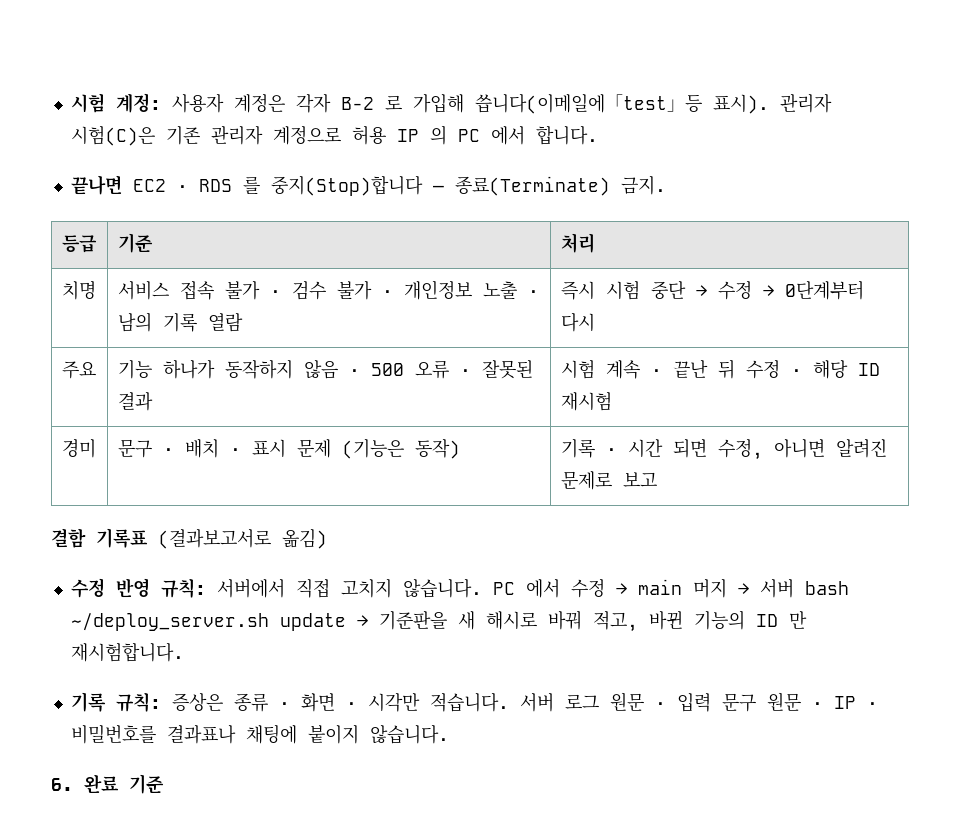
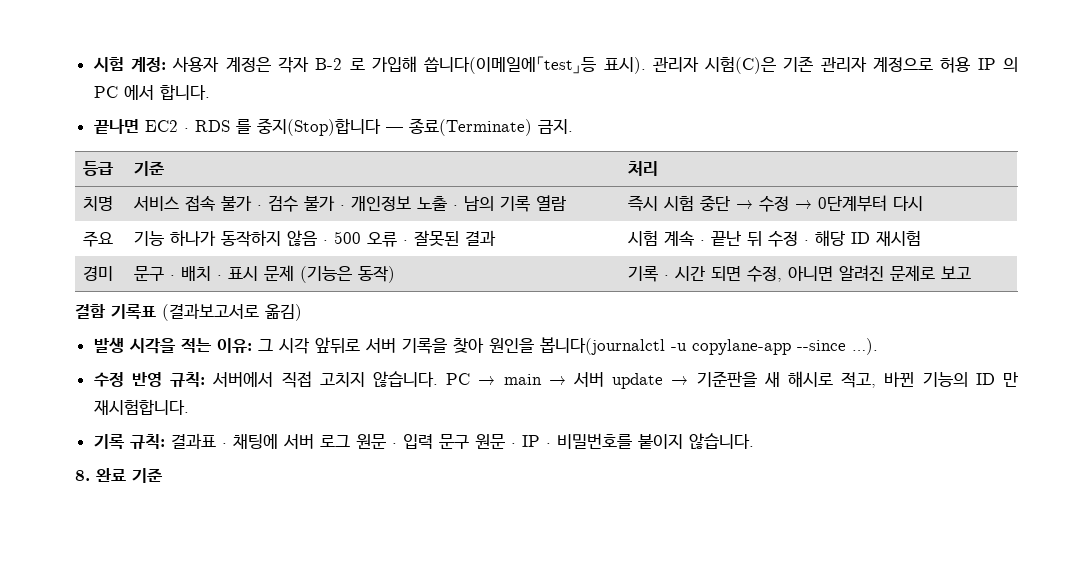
(327, 539) none -> [93,337,878,355] // 발생 시각을 적는 이유: 그 시각 앞뒤로 서버 기록을 찾아 원인을 봅니다(journalctl -u copylane-app --since …).
[525,579,605,598] 에서 수정 -> (471, 379) none
[692,578,727,598] 머지 -> (542, 379) none
[804,581,849,595] [70,613,269,631] bash ~/deploy_server.sh -> (604, 379) none
[547,610,582,630] 바꿔 -> (833, 379) none
[171,692,509,712] 증상은 종류 · 화면 · 시각만 적습니다. -> [170,433,278,449] 결과표 · 채팅에
[166,724,297,744] 결과표나 채팅에 -> (632, 441) none
[51,778,73,791] 6. -> [75,470,90,481] 8.

